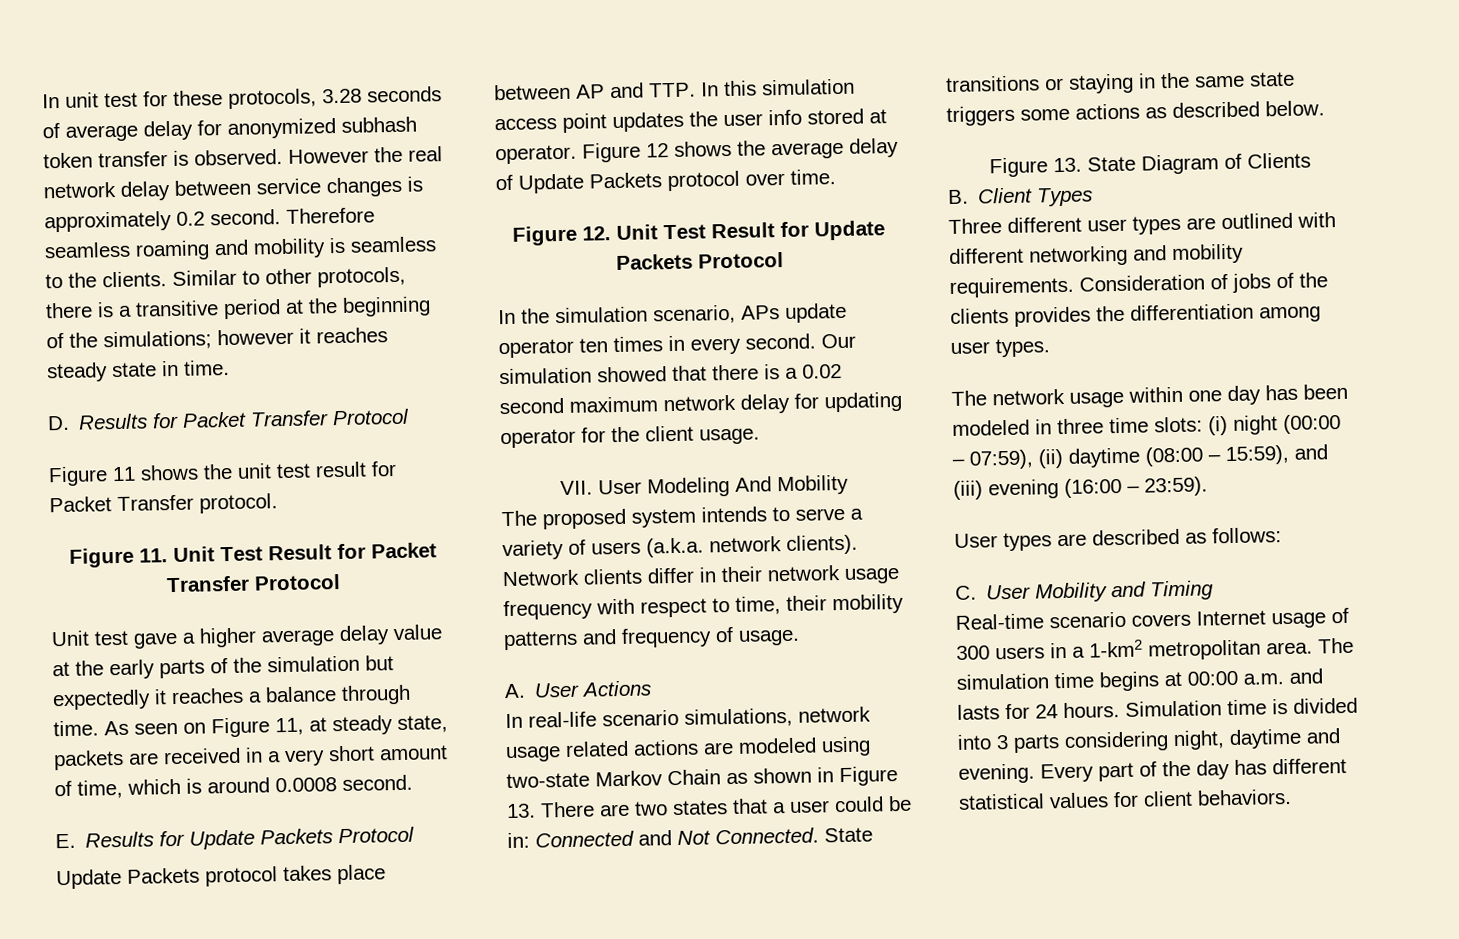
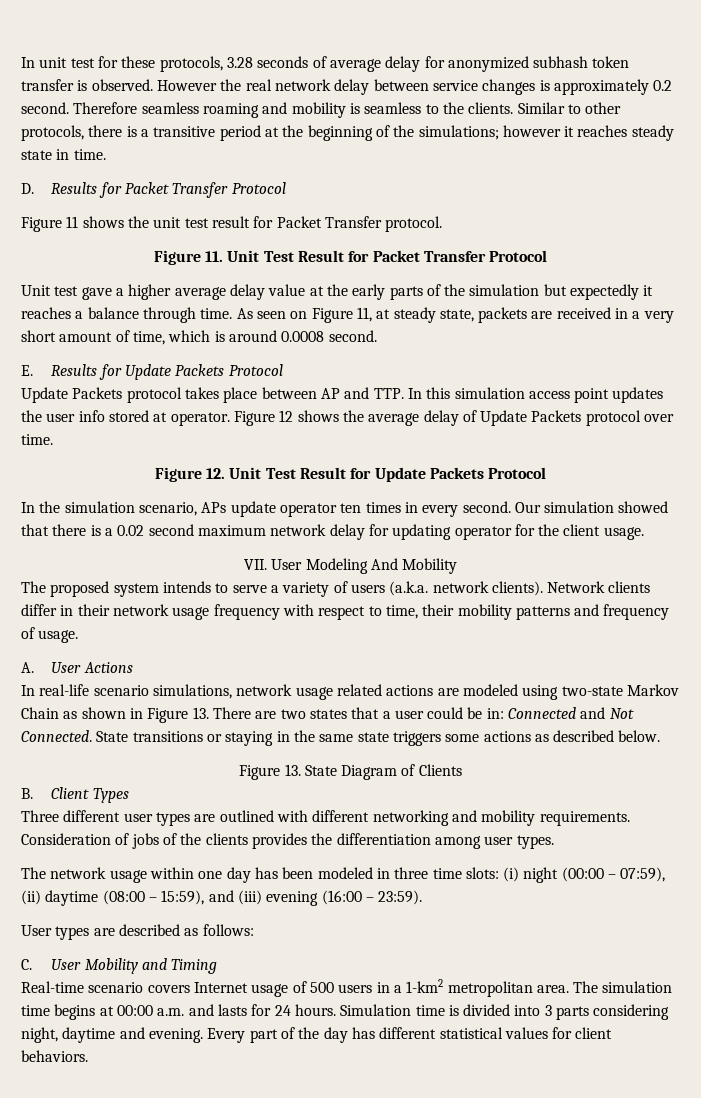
[956,645,990,660] 300 -> [309,982,334,993] 500

